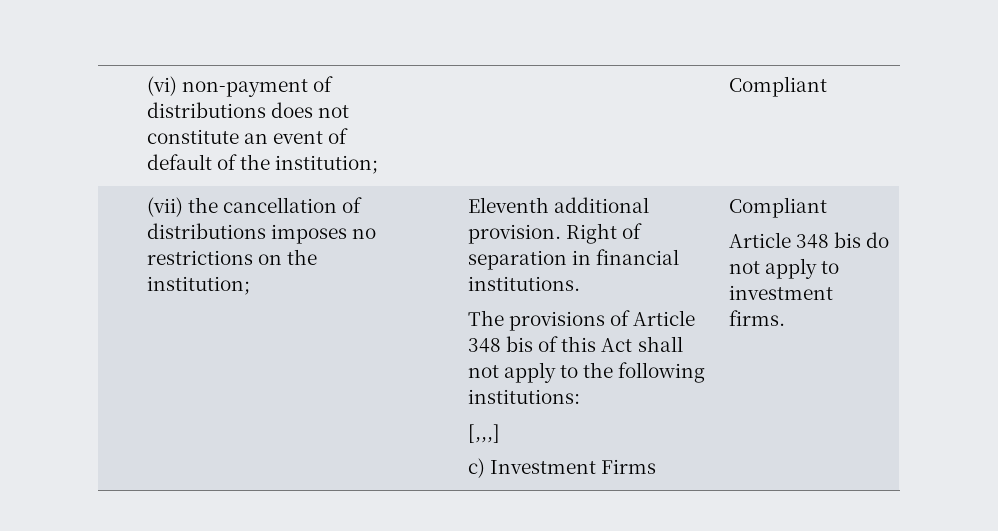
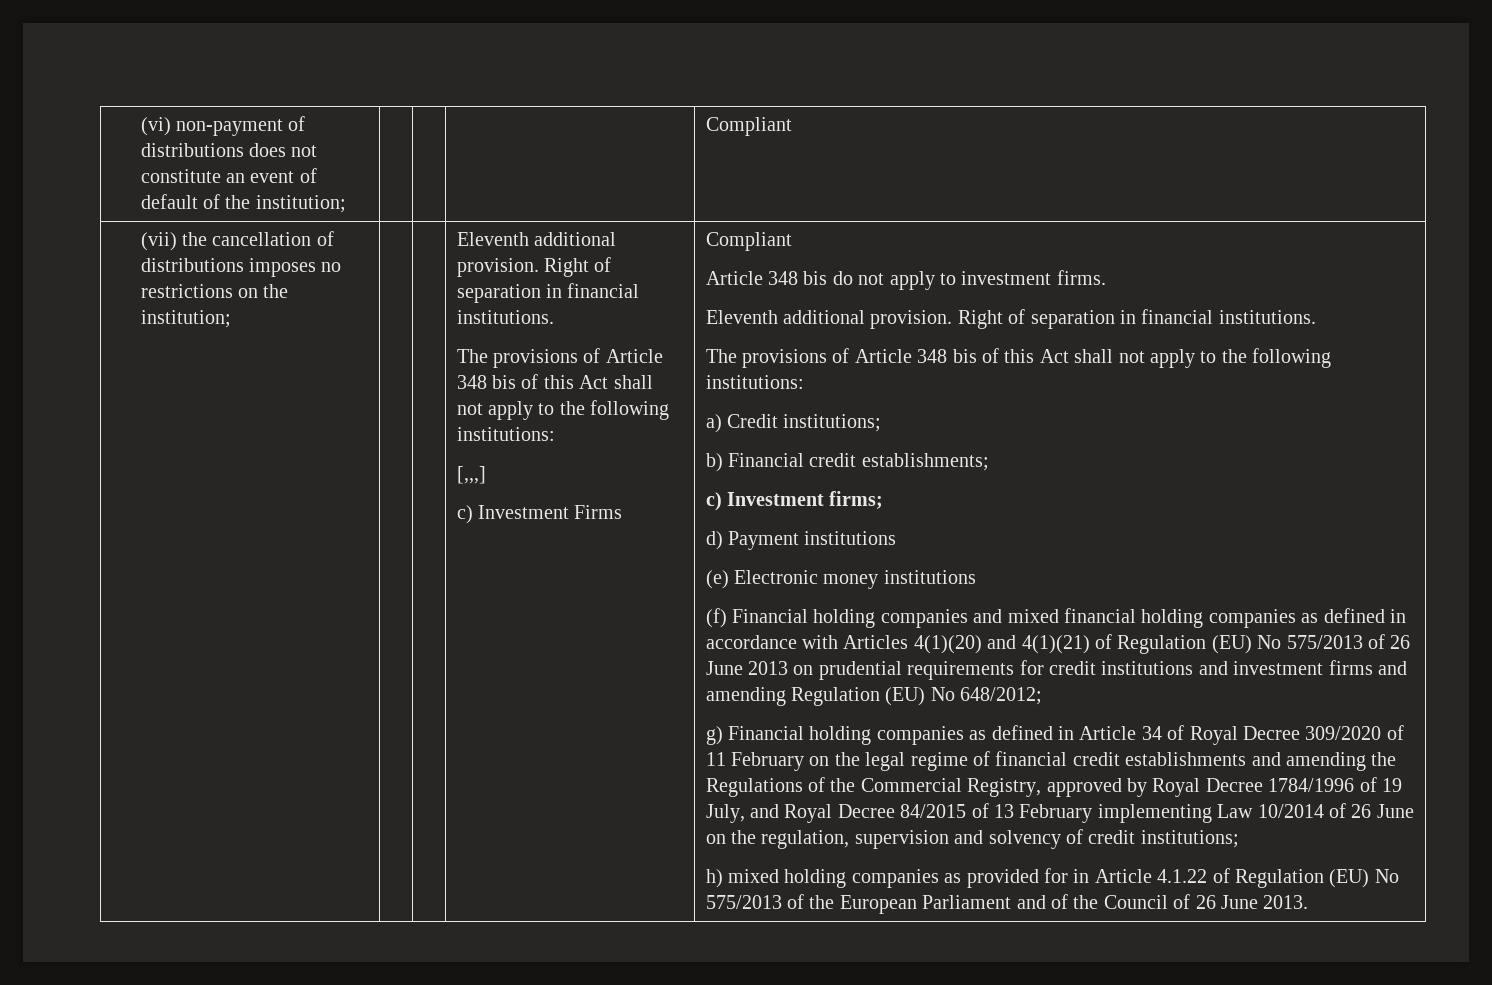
(785, 318) none -> [705,309,1316,329] [705,348,1332,368] [705,375,804,389] [705,414,882,433] [705,453,989,472] [705,491,884,511] [705,531,897,550] [705,570,976,589] [705,608,1407,628] [705,634,1411,654] [705,660,1408,680] [705,687,1043,706] [705,725,1404,745] [705,751,1397,771] [705,777,1403,797] [705,803,1414,823] [705,829,1239,849] [705,868,1399,888] [705,894,1309,914] // Eleventh additional provision. Right of separation in financial institutions. // The provisions of Article 348 bis of this Act shall not apply to the following institutions: // a) Credit institutions; // b) Financial credit establishments; // c) Investment firms; // d) Payment institutions // (e) Electronic money institutions // (f) Financial holding companies and mixed financial holding companies as defined in accordance with Articles 4(1)(20) and 4(1)(21) of Regulation (EU) No 575/2013 of 26 June 2013 on prudential requirements for credit institutions and investment firms and amending Regulation (EU) No 648/2012; // g) Financial holding companies as defined in Article 34 of Royal Decree 309/2020 of 11 February on the legal regime of financial credit establishments and amending the Regulations of the Commercial Registry, approved by Royal Decree 1784/1996 of 19 July, and Royal Decree 84/2015 of 13 February implementing Law 10/2014 of 26 June on the regulation, supervision and solvency of credit institutions; // h) mixed holding companies as provided for in Article 4.1.22 of Regulation (EU) No 575/2013 of the European Parliament and of the Council of 26 June 2013.

